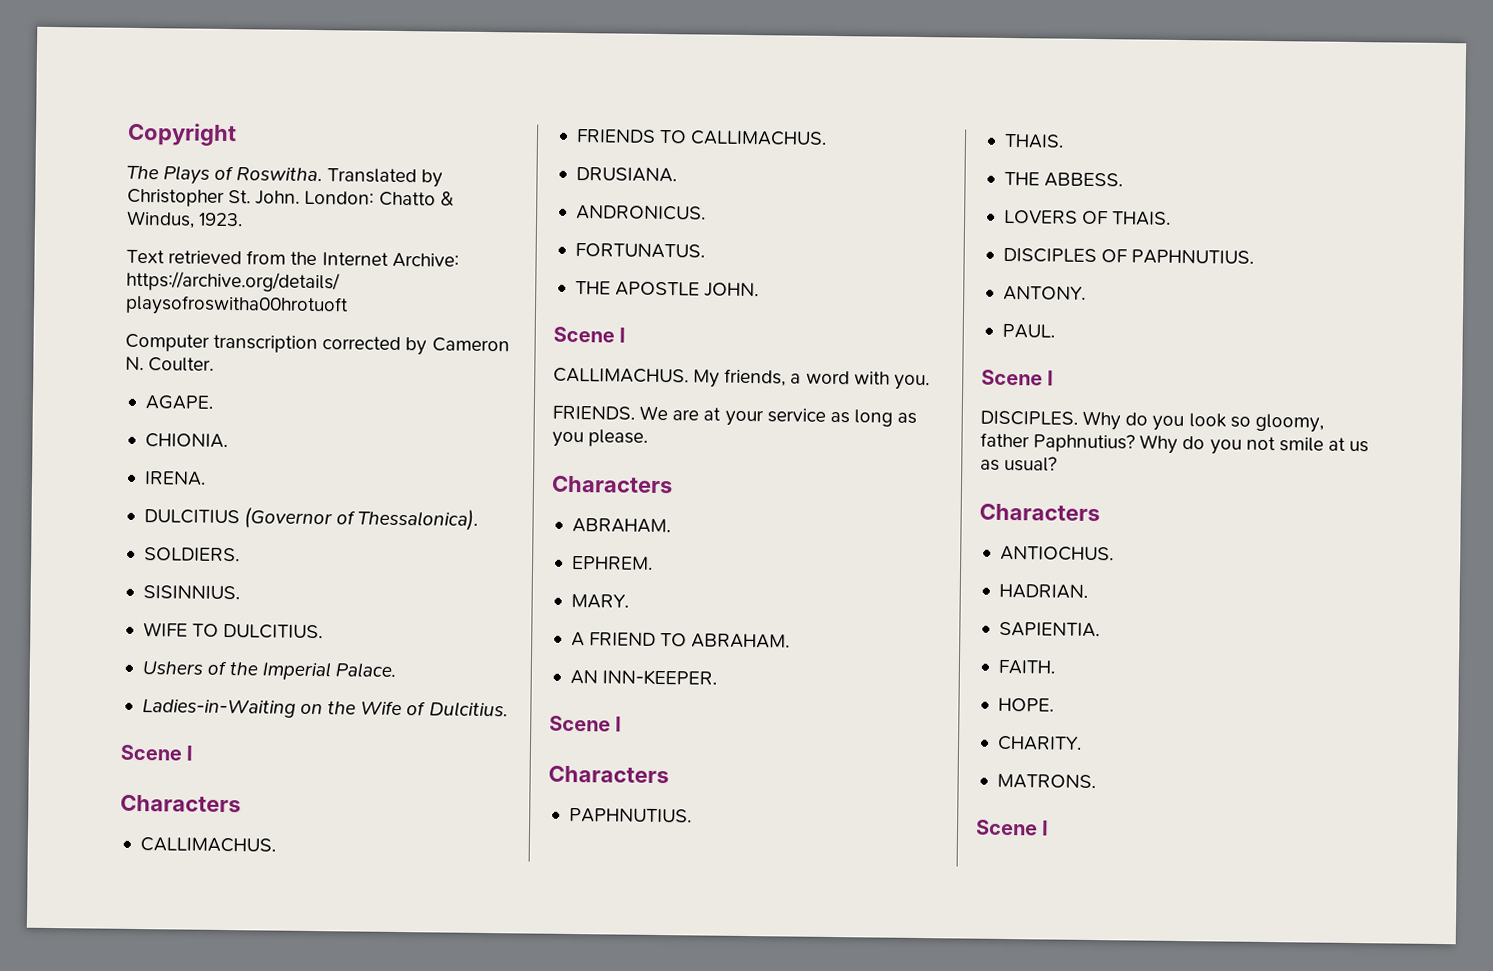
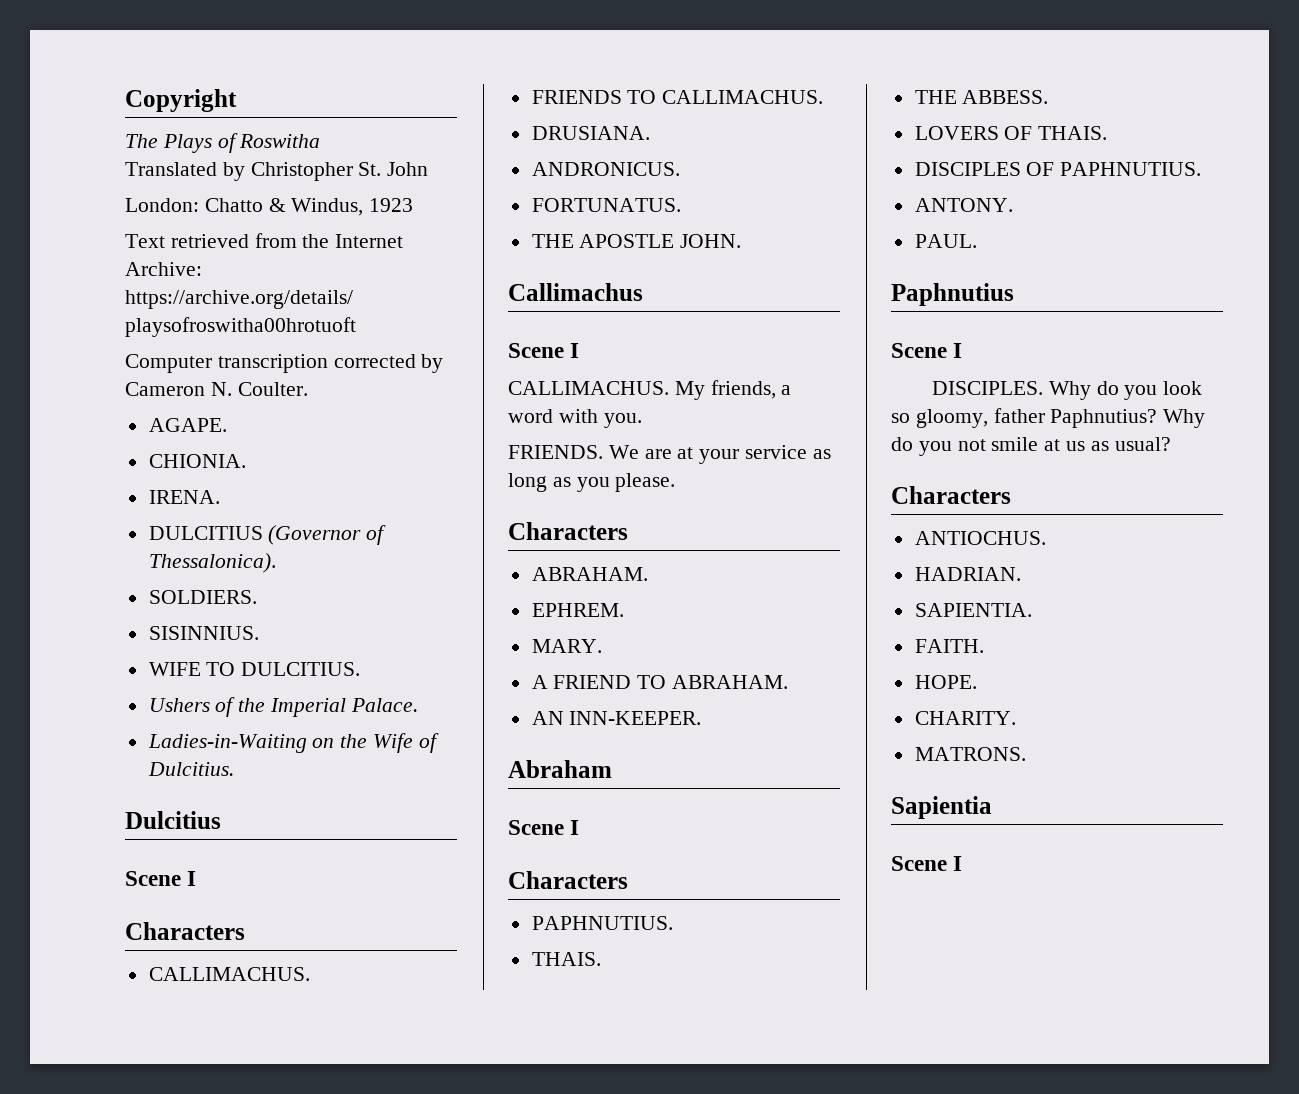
[236,167,323,182] Roswitha. -> [239,134,321,148] Roswitha //
[255,190,301,205] John. -> [387,162,429,176] John //
[198,212,244,227] 1923. -> [369,198,414,212] 1923
(508, 709) none -> [125,811,221,829] // Dulcitius
(760, 290) none -> [508,283,643,301] // Callimachus
(718, 677) none -> [508,760,612,778] // Abraham
(1055, 331) none -> [891,283,1014,306] // Paphnutius
(1096, 781) none -> [891,796,992,819] // Sapientia

